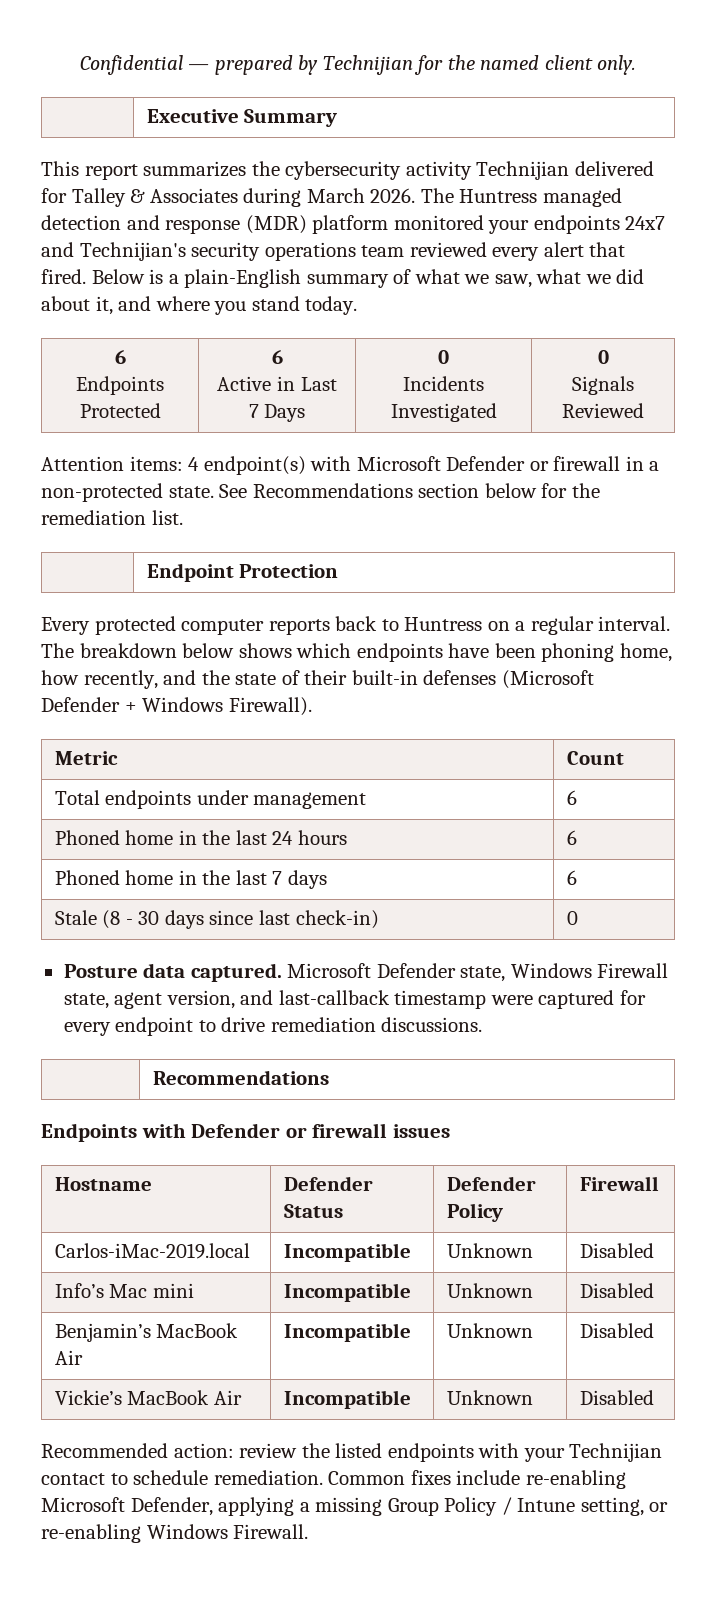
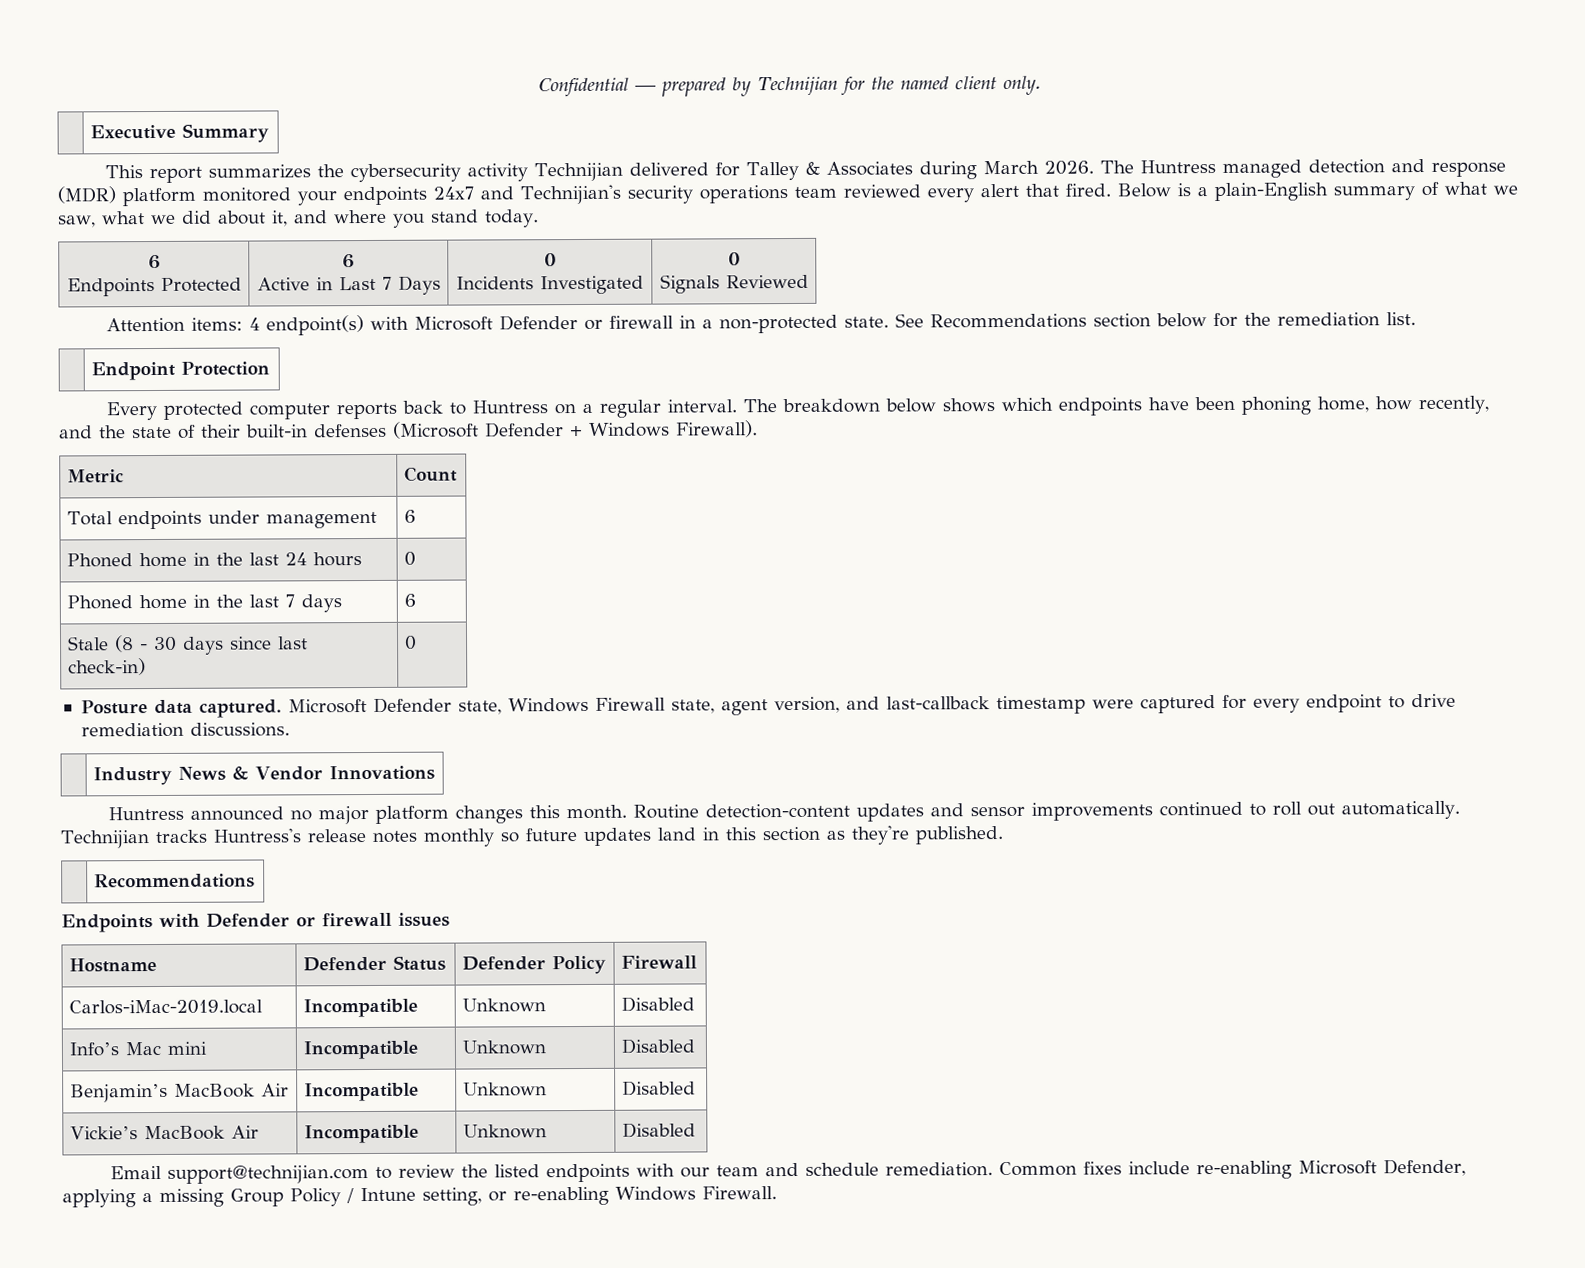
[566,830,577,845] 6 -> [404,551,417,566] 0
(483, 1024) none -> [93,765,436,786] [108,800,1461,825] [60,825,1003,849] // | Industry News & Vendor Innovations // Huntress announced no major platform changes this month. Routine detection-content updates and sensor improvements continued to roll out automatically. Technijian tracks Huntress's release notes monthly so future updates land in this section as they're published.
[41,1443,234,1458] Recommended action: -> [110,1164,393,1184] Email support@technijian.com to
[523,1443,663,1462] [41,1473,128,1485] your Technijian contact to -> [680,1162,800,1178] our team and

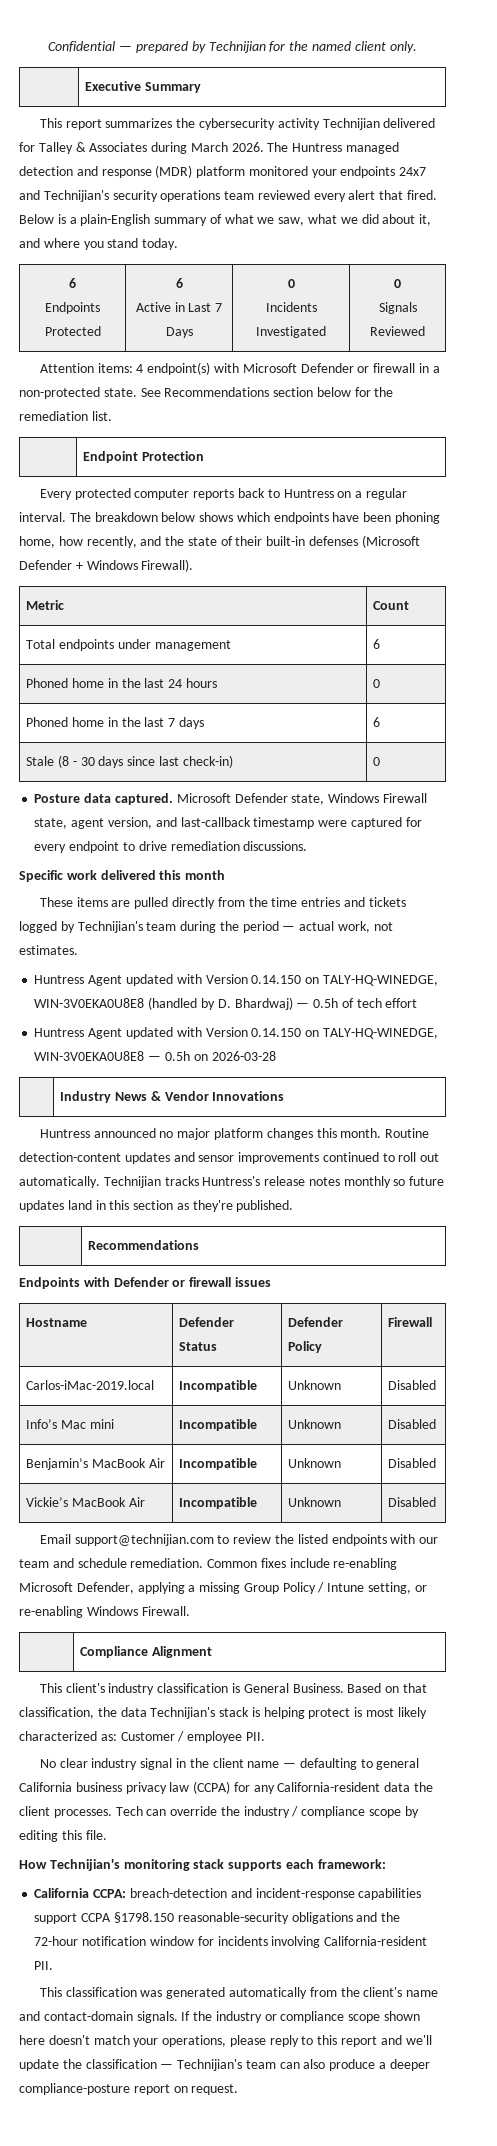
(290, 729) none -> [19,870,226,882] [39,897,406,909] [19,921,393,933] [19,945,78,955] [34,974,438,986] [34,997,418,1010] [34,1027,438,1039] [34,1051,276,1061] // Specific work delivered this month // These items are pulled directly from the time entries and tickets logged by Technijian's team during the period — actual work, not estimates. // Huntress Agent updated with Version 0.14.150 on TALY-HQ-WINEDGE, WIN-3V0EKA0U8E8 (handled by D. Bhardwaj) — 0.5h of tech effort // Huntress Agent updated with Version 0.14.150 on TALY-HQ-WINEDGE, WIN-3V0EKA0U8E8 — 0.5h on 2026-03-28
(777, 1193) none -> [80,1646,213,1658] [39,1683,427,1695] [19,1707,427,1719] [19,1731,265,1743] [39,1758,420,1770] [19,1781,434,1794] [19,1806,419,1818] [19,1830,107,1842] [19,1859,386,1871] [34,1888,422,1900] [34,1912,401,1924] [34,1936,428,1948] [34,1961,54,1970] [39,1987,439,1999] [19,2011,421,2023] [19,2035,432,2047] [19,2059,430,2071] [19,2083,239,2095] // | Compliance Alignment // This client's industry classification is General Business. Based on that classification, the data Technijian's stack is helping protect is most likely characterized as: Customer / employee PII. // No clear industry signal in the client name — defaulting to general California business privacy law (CCPA) for any California-resident data the client processes. Tech can override the industry / compliance scope by editing this file. // How Technijian's monitoring stack supports each framework: // California CCPA: breach-detection and incident-response capabilities support CCPA §1798.150 reasonable-security obligations and the 72-hour notification window for incidents involving California-resident PII. // This classification was generated automatically from the client's name and contact-domain signals. If the industry or compliance scope shown here doesn't match your operations, please reply to this report and we'll update the classification — Technijian's team can also produce a deeper compliance-posture report on request.

